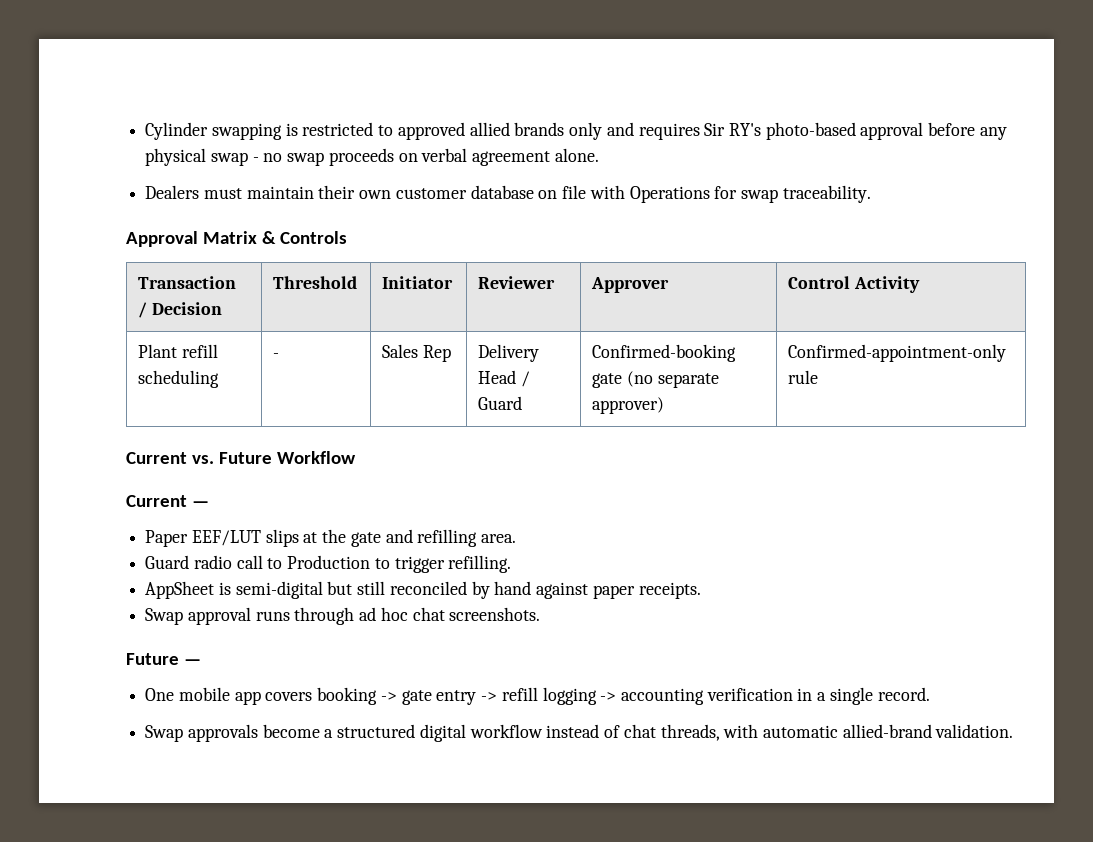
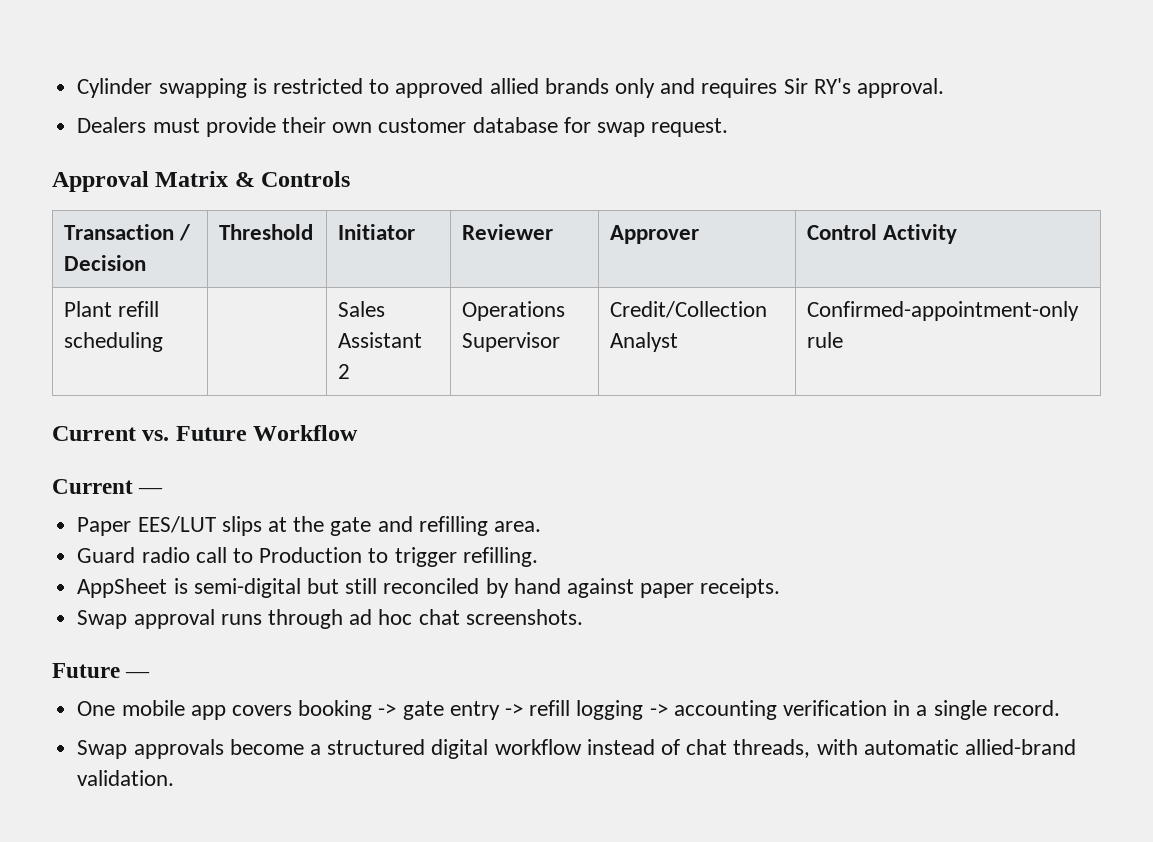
[765,122,1007,140] [145,148,599,166] photo-based approval before any physical swap - no swap proceeds on verbal agreement alone. -> [857,78,945,98] approval.
[246,186,314,199] maintain -> [205,117,276,137] provide
[538,185,710,203] on file with Operations -> (558, 125) none
[782,185,871,203] traceability. -> [651,118,729,137] request.
[273,353,280,358] - -> (164, 342) none
[422,345,451,362] [478,344,540,362] [478,370,530,387] [478,396,523,410] [592,344,737,362] [592,371,719,388] [592,397,665,414] Rep | Delivery Head / Guard | Confirmed-booking gate (no separate approver) -> [338,332,423,348] [338,364,351,379] [462,301,566,321] [462,332,561,352] [610,301,768,318] [610,332,679,352] Assistant 2 | Operations Supervisor | Credit/Collection Analyst
[191,530,261,546] EEF/LUT -> [137,516,216,533] EES/LUT

